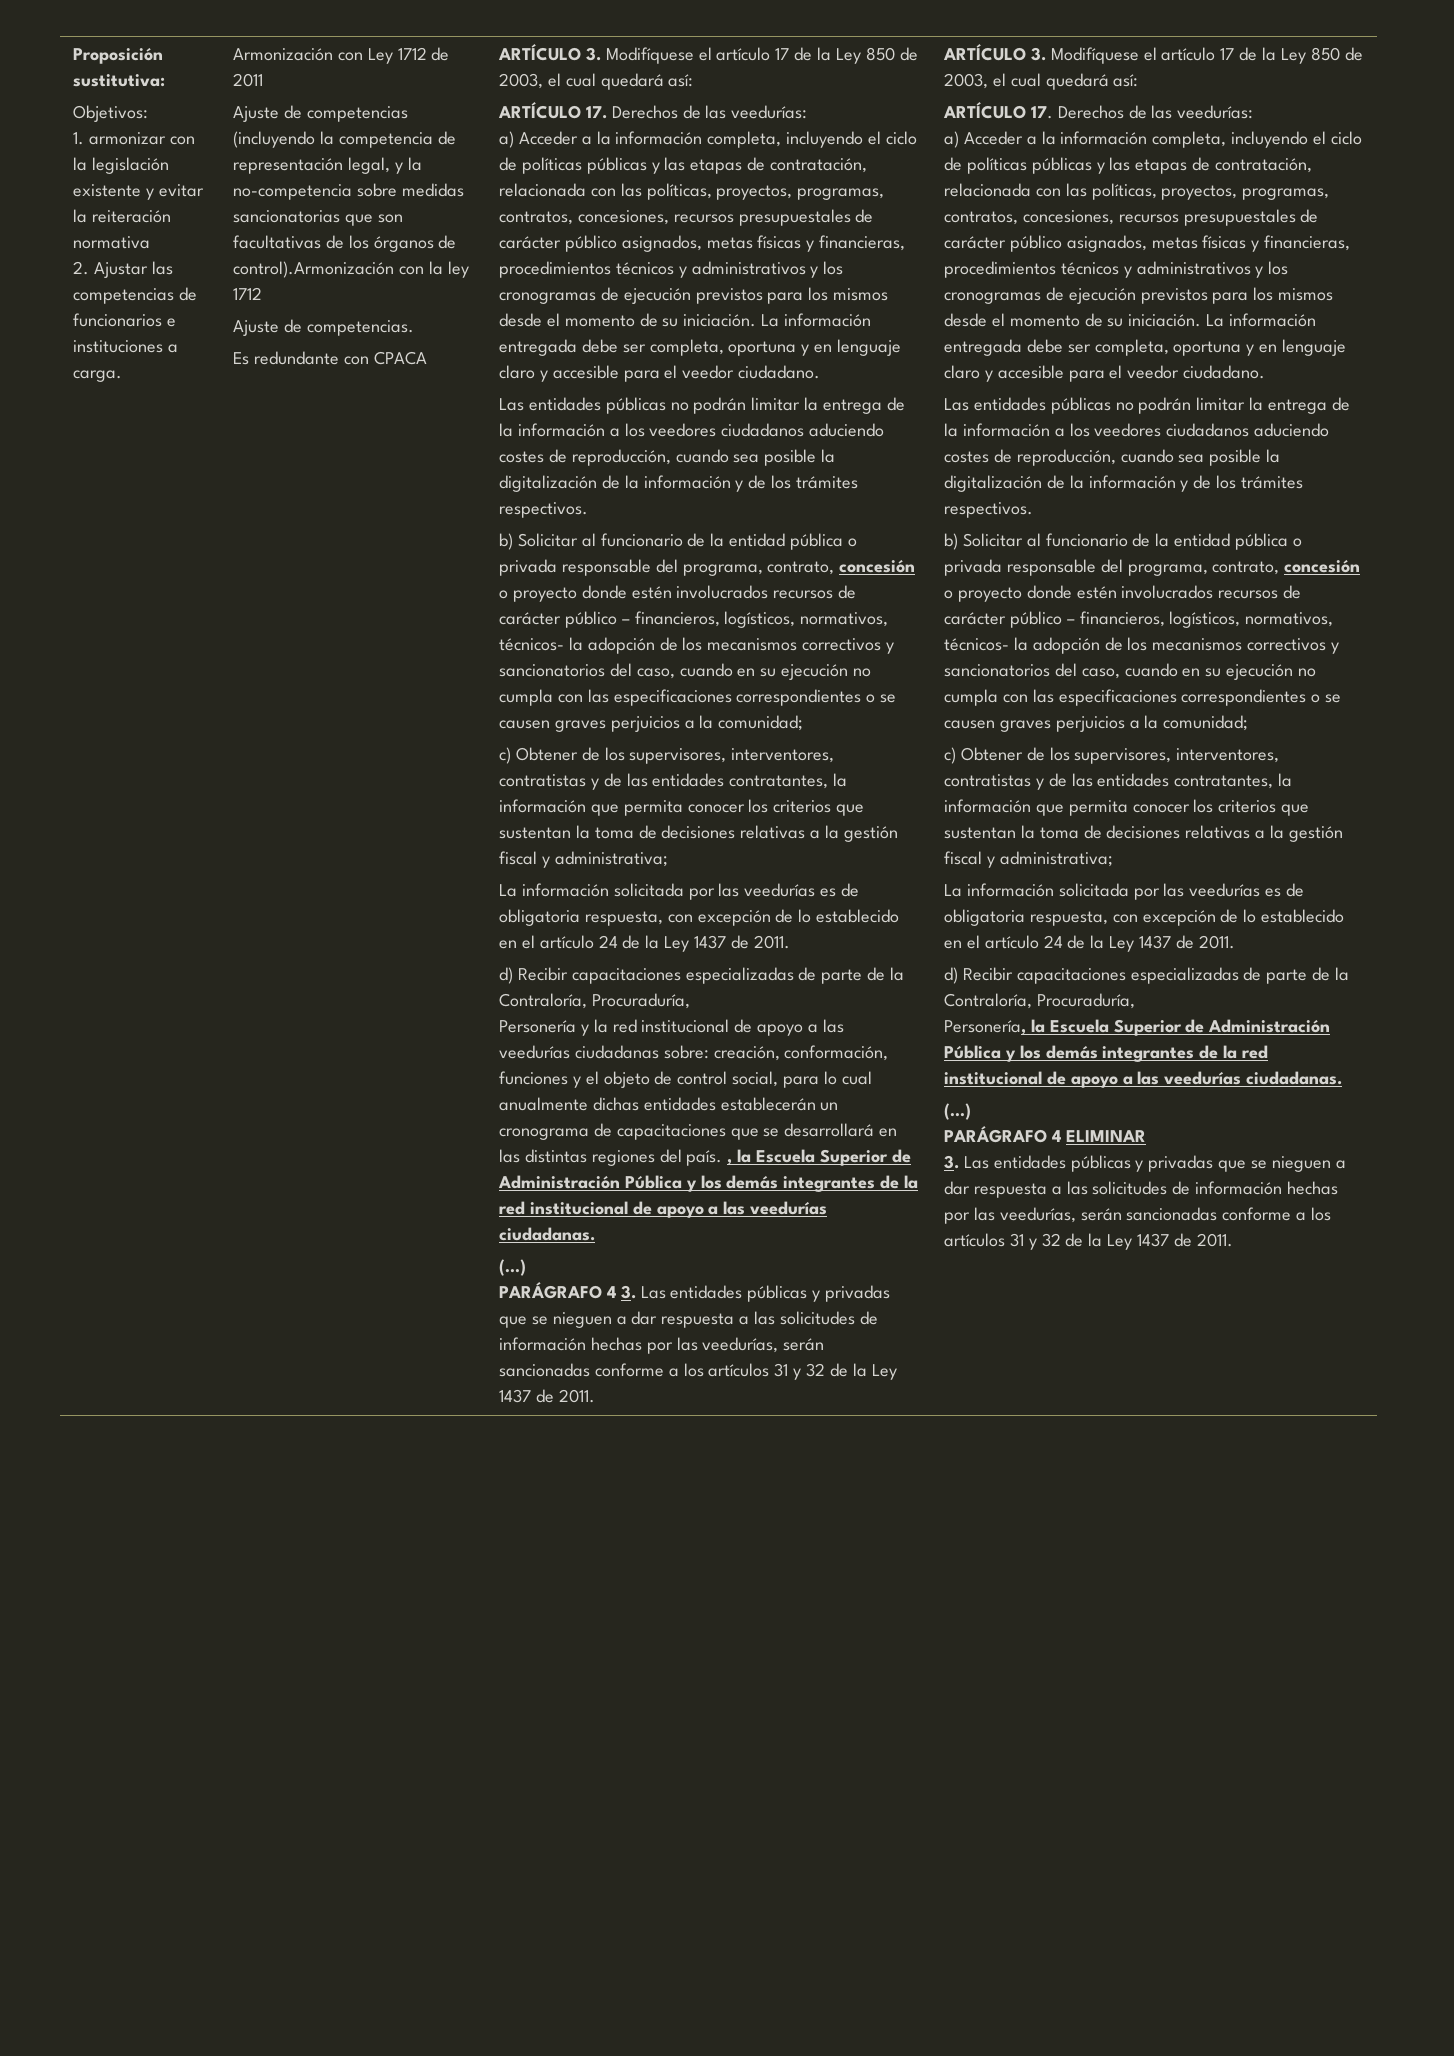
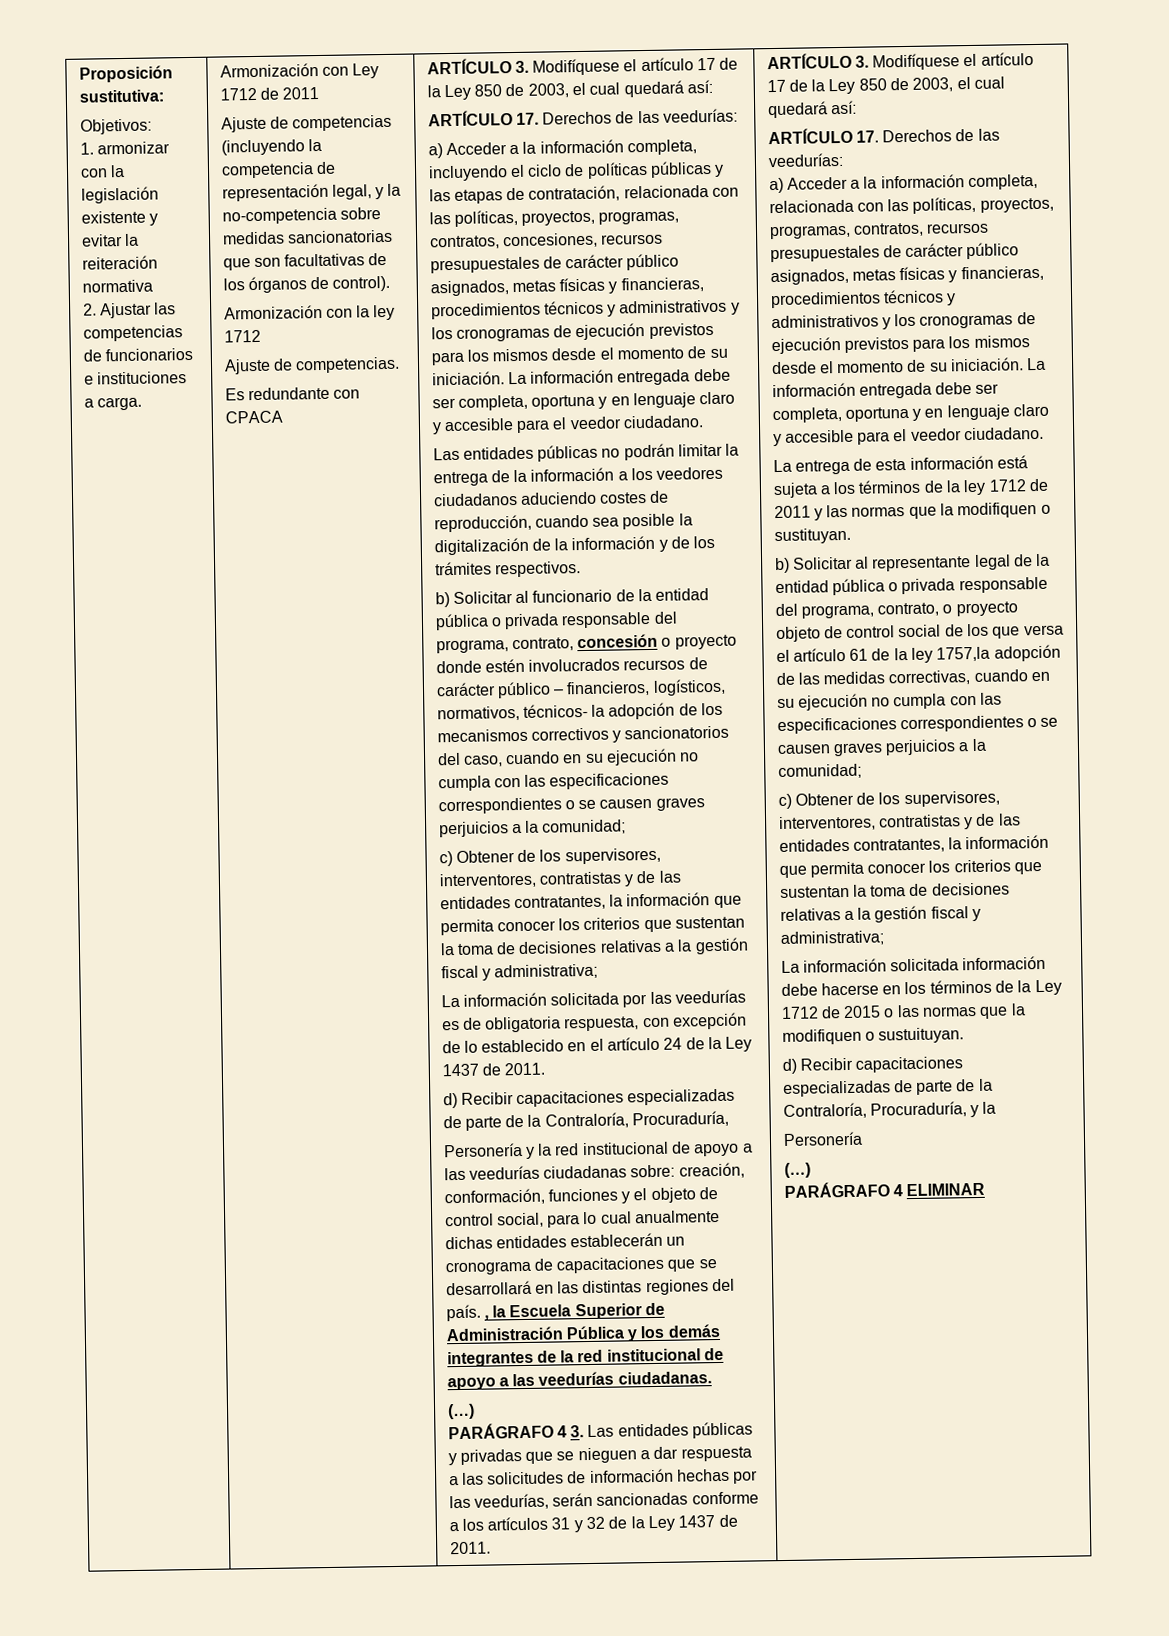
[232,261,394,278] control).Armonización -> [332,275,391,292] [223,304,323,320] control). // Armonización
[1231,131,1362,148] [943,157,1312,174] [943,183,1330,200] [943,210,1114,225] incluyendo el ciclo de políticas públicas y las etapas de contratación, relacionada con las políticas, proyectos, programas, contratos, concesiones, -> [768,196,1054,214] [768,222,924,240] relacionada con las políticas, proyectos, programas, contratos,
[943,397,1350,414] [943,423,1330,437] [943,449,1281,466] [943,475,1303,492] [943,502,1033,518] [943,533,1128,550] Las entidades públicas no podrán limitar la entrega de la información a los veedores ciudadanos aduciendo costes de reproducción, cuando sea posible la digitalización de la información y de los trámites respectivos. // b) Solicitar al funcionario -> [772,455,1029,475] [772,478,1050,499] [773,502,1051,521] [773,527,851,545] [774,554,1011,574] La entrega de esta información está sujeta a los términos de la ley 1712 de 2011 y las normas que la modifiquen o sustituyan. // b) Solicitar al representante legal
[1284,559,1361,573] [943,585,1302,602] [943,611,1334,628] [943,637,1339,654] [943,663,1120,679] concesión o proyecto donde estén involucrados recursos de carácter público – financieros, logísticos, normativos, técnicos- la adopción de los mecanismos correctivos y sancionatorios del caso, -> [942,601,1018,617] [775,623,1064,643] [775,644,1061,663] [775,670,971,686] o proyecto objeto de control social de los que versa el artículo 61 de la ley 1757,la adopción de las medidas correctivas,
[1133,883,1304,900] [943,909,1345,926] [943,935,1235,952] por las veedurías es de obligatoria respuesta, con excepción de lo establecido en el artículo 24 de la Ley 1437 de 2011. -> [962,955,1047,971] [780,979,1062,997] [780,1003,1026,1020] [781,1027,965,1046] información debe hacerse en los términos de la Ley 1712 de 2015 o las normas que la modifiquen o sustuituyan.
[943,1019,1331,1036] [943,1045,1268,1062] [943,1071,1343,1088] [943,1103,971,1120] [943,1126,1146,1143] [943,1155,1346,1172] [943,1181,1338,1198] [943,1207,1331,1224] [943,1233,1233,1250] // Personería, la Escuela Superior de Administración Pública y los demás integrantes de la red institucional de apoyo a las veedurías ciudadanas. // (…) // PARÁGRAFO 4 ELIMINAR // 3. Las entidades públicas y privadas que se nieguen a dar respuesta a las solicitudes de información hechas por las veedurías, serán sancionadas conforme a los artículos 31 y 32 de la Ley 1437 de 2011. -> [970,1101,997,1118] [782,1131,863,1146] [783,1162,811,1178] [783,1181,986,1198] y la // Personería // (…) // PARÁGRAFO 4 ELIMINAR

